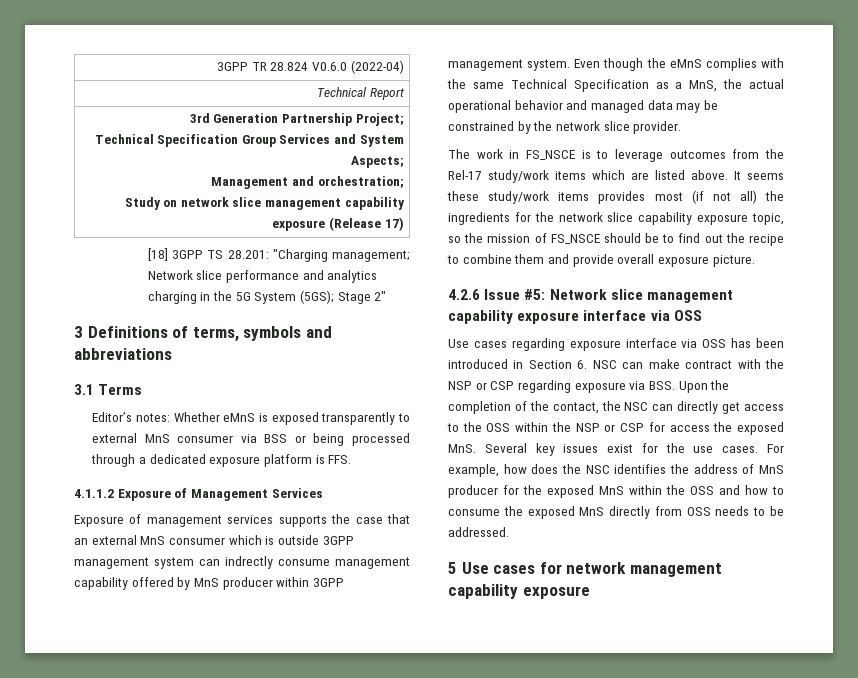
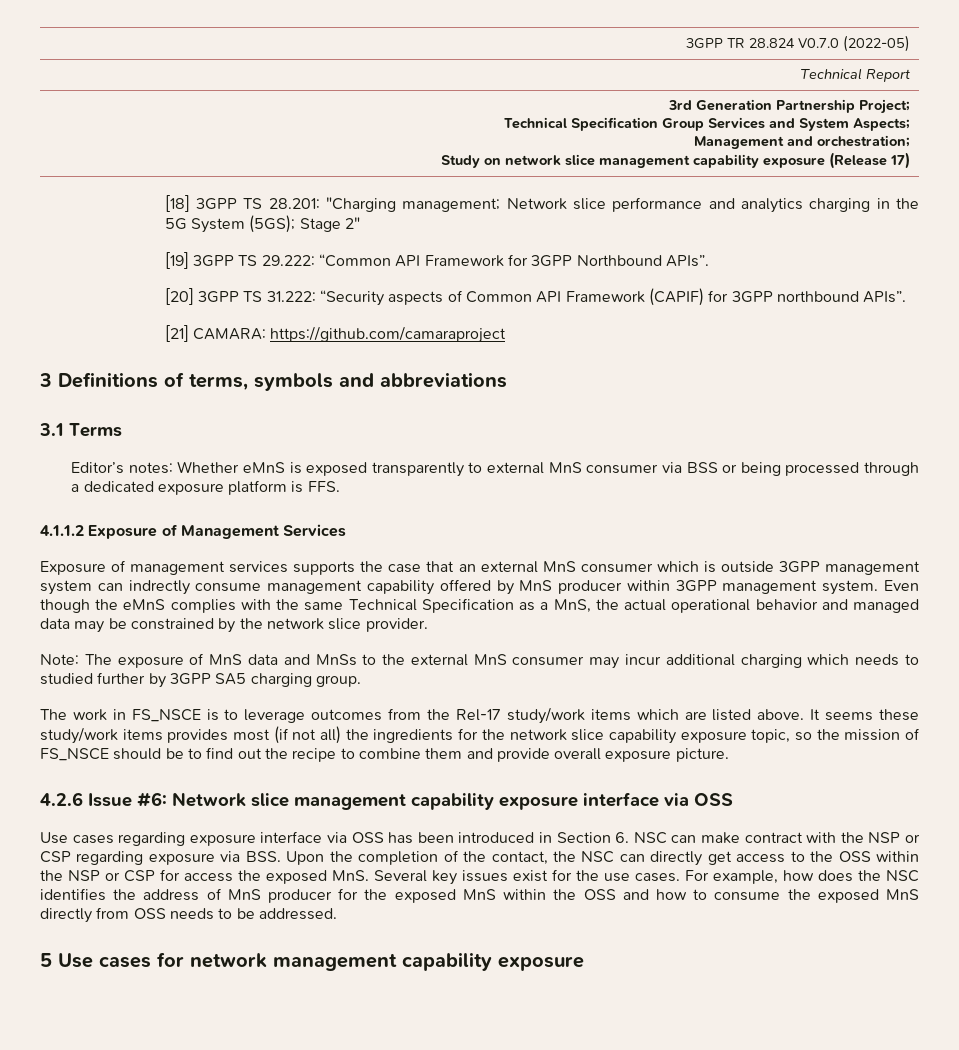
[312,60,404,74] V0.6.0 (2022-04) -> [798,35,911,52] V0.7.0 (2022-05)
(387, 296) none -> [164,252,709,269] [164,288,907,306] [164,325,507,343] // [19] 3GPP TS 29.222: “Common API Framework for 3GPP Northbound APIs”. // [20] 3GPP TS 31.222: “Security aspects of Common API Framework (CAPIF) for 3GPP northbound APIs”. // [21] CAMARA: https://github.com/camaraproject
(682, 127) none -> [40,653,919,669] [40,672,361,688] // Note: The exposure of MnS data and MnSs to the external MnS consumer may incur additional charging which needs to studied further by 3GPP SA5 charging group.
[524,289,546,300] #5: -> [137,792,167,807] #6:

